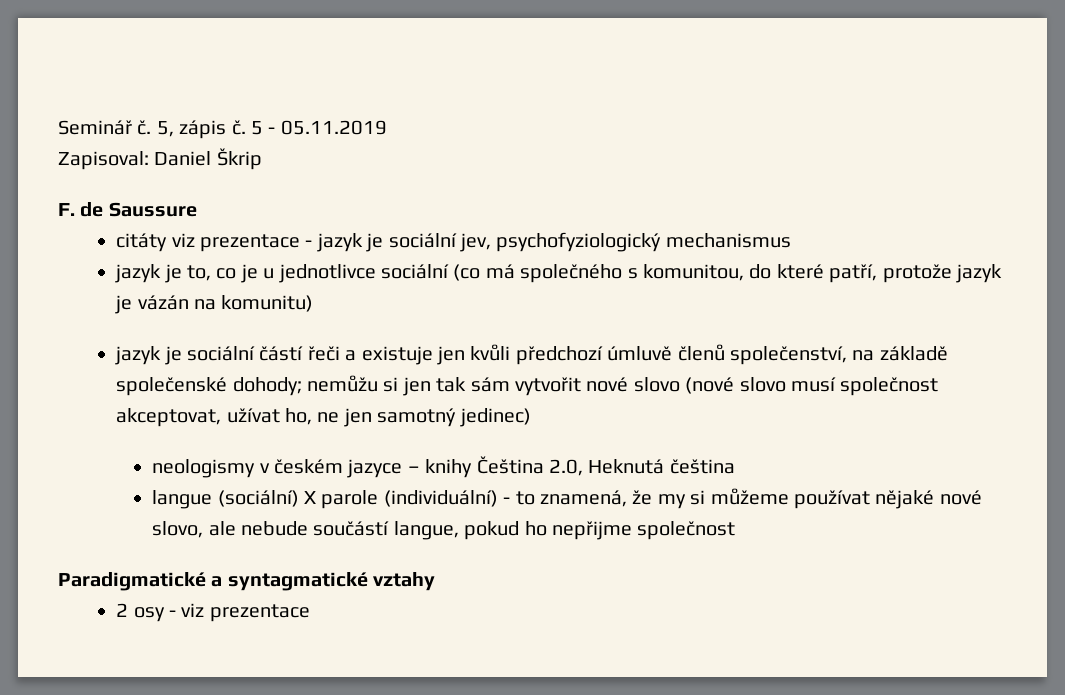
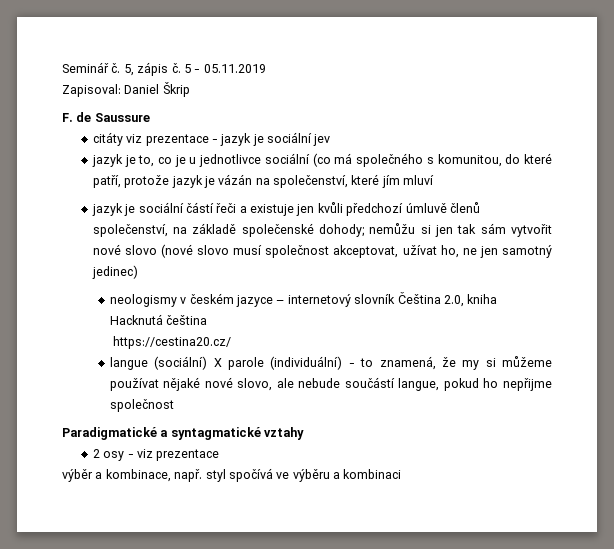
[459,232,791,252] jev, psychofyziologický mechanismus -> [313,134,331,146] jev
[221,295,314,312] komunitu) -> [273,174,435,188] společenství, které jím mluví
[425,456,665,478] knihy Čeština 2.0, Heknutá -> [287,292,498,307] [109,314,163,325] internetový slovník Čeština 2.0, kniha Hacknutá
(735, 466) none -> [113,336,232,349] // https://cestina20.cz/
(310, 613) none -> [62,468,402,482] // výběr a kombinace, např. styl spočívá ve výběru a kombinaci

